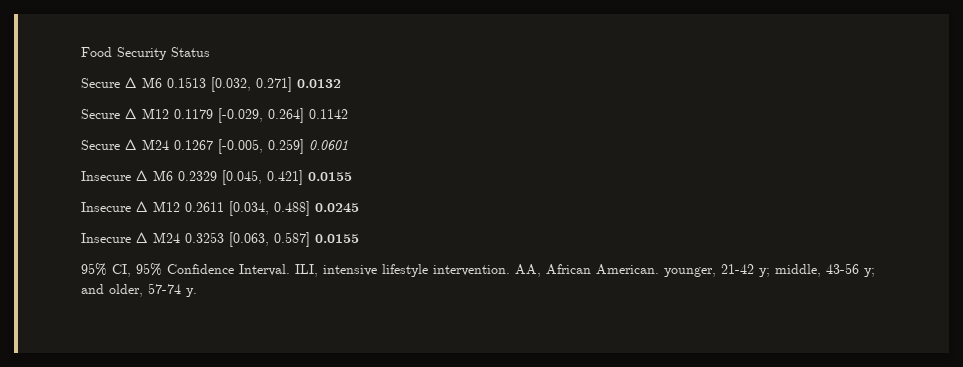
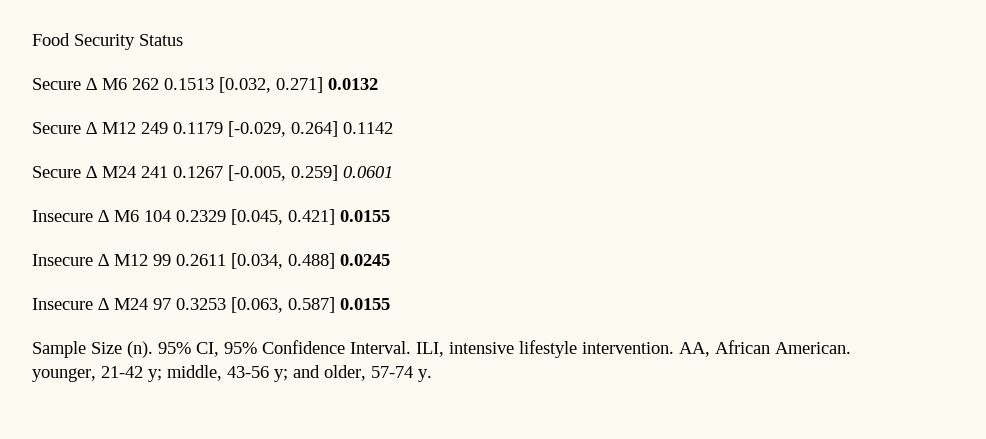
(162, 82) none -> [132,78,159,90] 262
(169, 113) none -> [141,122,168,134] 249
(169, 144) none -> [141,166,168,178] 241
(173, 175) none -> [144,210,171,222] 104
(180, 206) none -> [153,254,171,266] 99
(180, 237) none -> [153,298,171,310] 97
(359, 238) none -> [32,341,153,358] Sample Size (n).

